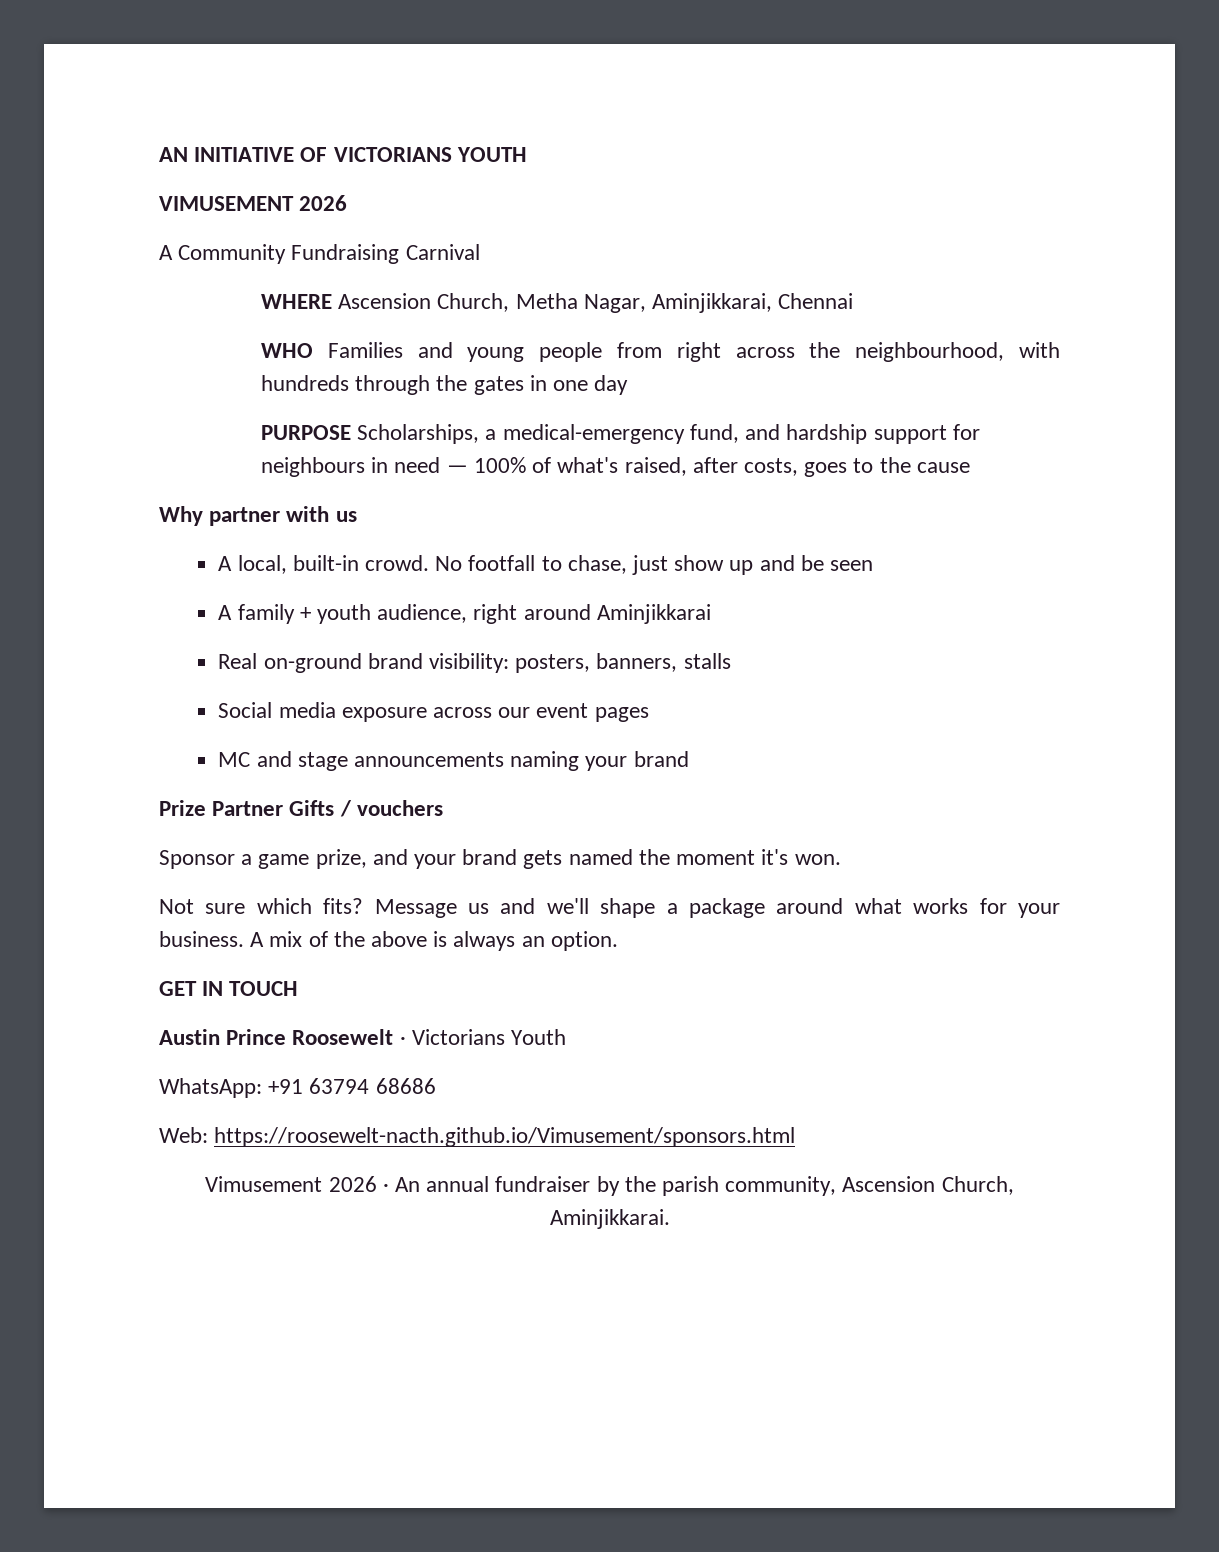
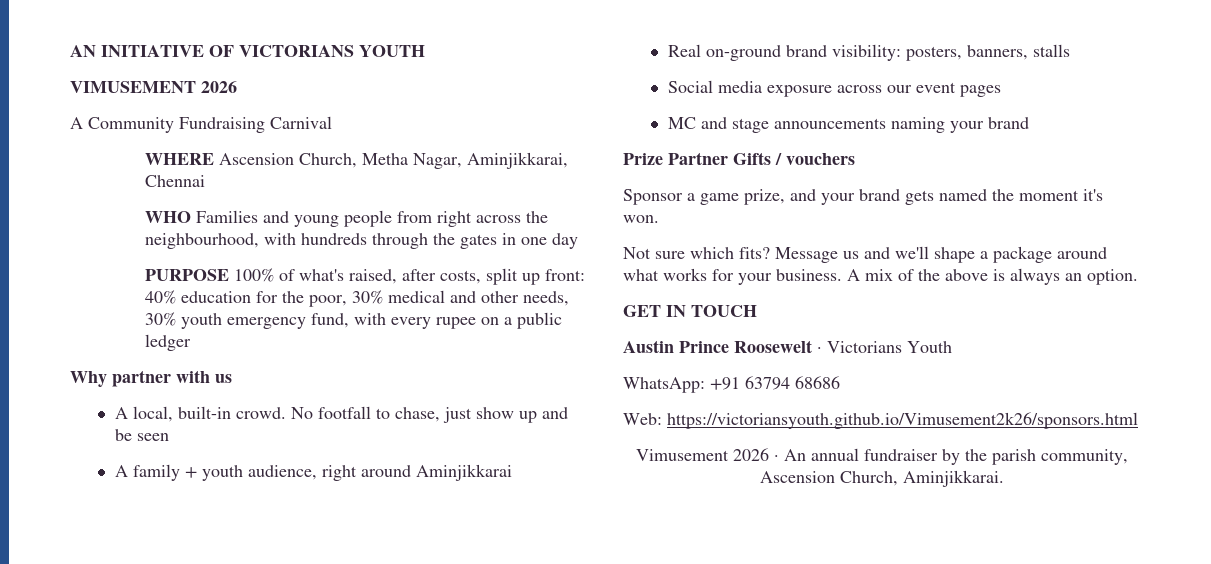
[357,424,980,444] [261,457,468,477] Scholarships, a medical-emergency fund, and hardship support for neighbours in need — -> (229, 275) none
[804,457,970,477] goes to the cause -> [485,268,585,285] [144,290,569,307] [144,312,562,329] [144,334,191,351] split up front: 40% education for the poor, 30% medical and other needs, 30% youth emergency fund, with every rupee on a public ledger
[214,1127,796,1147] https://roosewelt-nacth.github.io/Vimusement/sponsors.html -> [667,412,1138,429] https://victoriansyouth.github.io/Vimusement2k26/sponsors.html

